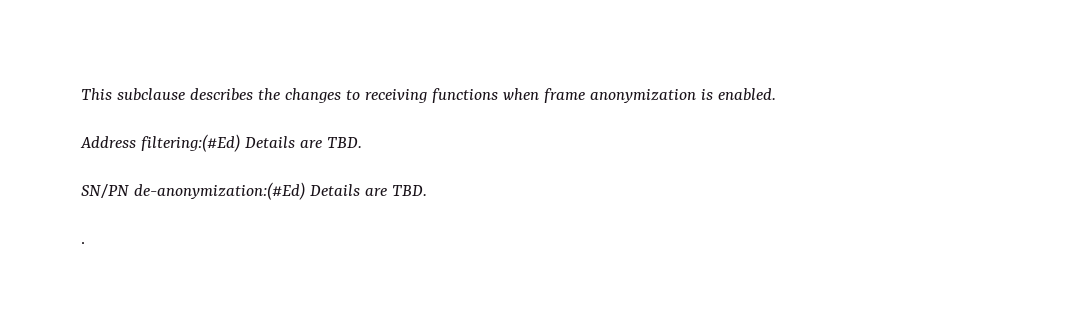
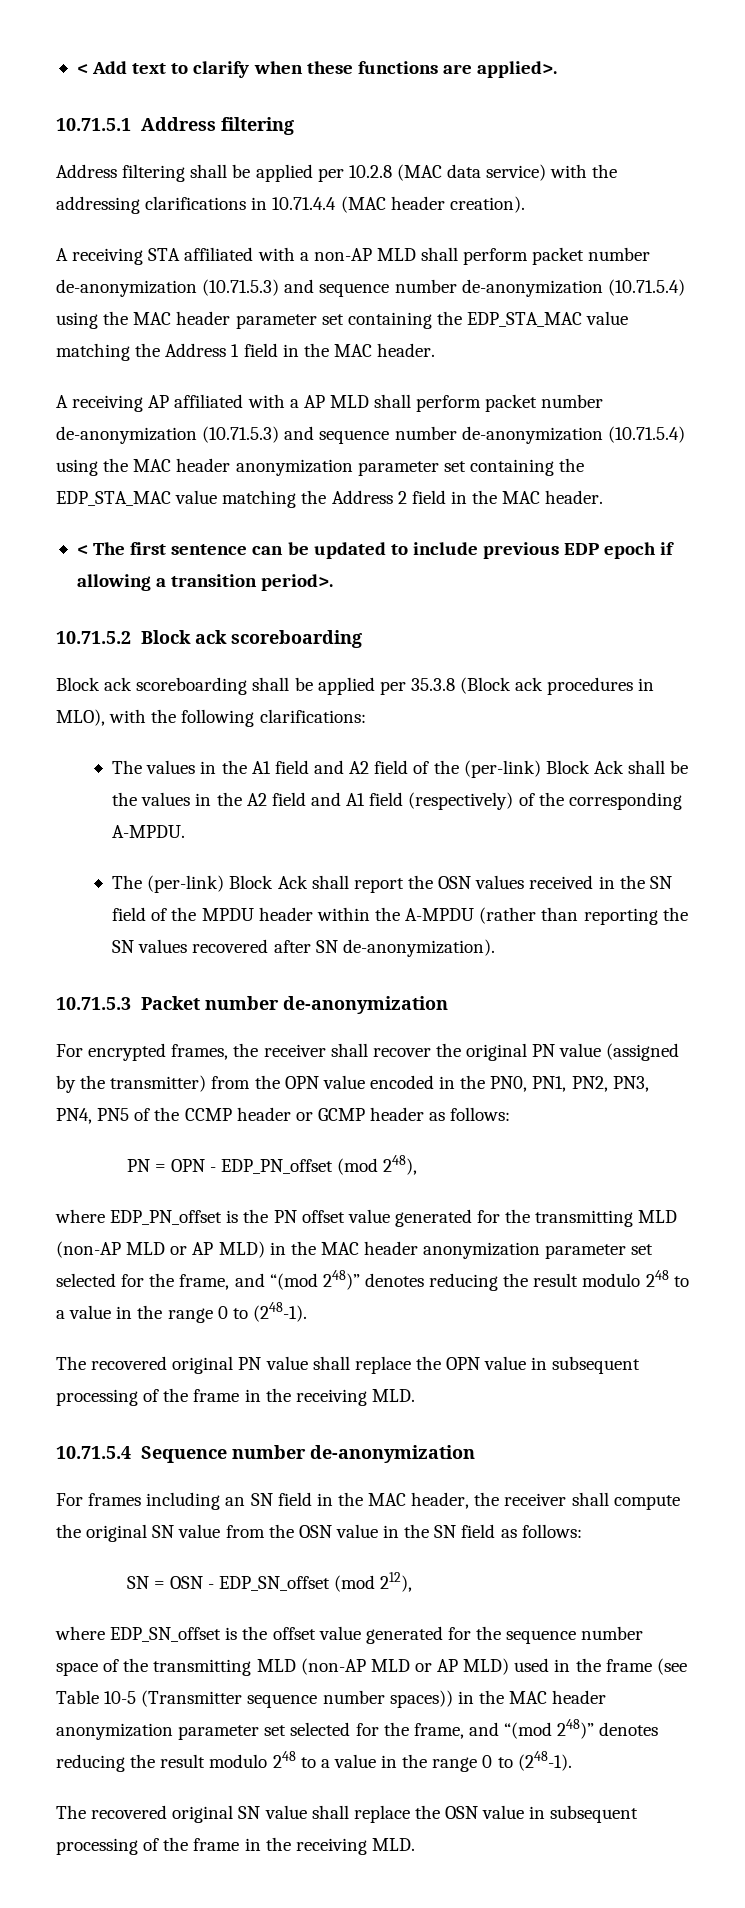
[81,88,776,103] [80,134,362,152] [81,182,427,200] [81,242,85,244] This subclause describes the changes to receiving functions when frame anonymization is enabled. // Address filtering:(#Ed) Details are TBD. // SN/PN de-anonymization:(#Ed) Details are TBD. // . -> [76,61,558,78] [56,117,294,135] [56,164,618,182] [56,196,525,214] [56,247,651,265] [56,279,685,297] [56,311,629,329] [56,343,436,361] [56,394,604,412] [56,426,685,444] [56,458,585,476] [56,490,604,508] [76,542,675,559] [76,574,334,591] [56,630,362,648] [56,677,655,695] [56,709,366,727] [112,760,689,778] [112,792,682,810] [112,825,186,838] [112,875,672,893] [112,907,688,925] [112,939,495,957] [56,996,448,1014] [56,1043,680,1061] [56,1075,649,1093] [56,1107,511,1124] [126,1155,418,1175] [55,1209,678,1227] [56,1241,654,1259] [56,1270,689,1291] [56,1302,307,1323] [56,1356,641,1374] [56,1388,415,1406] [56,1445,475,1463] [56,1492,680,1510] [56,1524,582,1542] [126,1572,413,1592] [55,1626,644,1644] [56,1658,687,1676] [56,1690,607,1708] [56,1719,659,1740] [56,1751,572,1772] [56,1805,639,1823] [56,1837,415,1855] < Add text to clarify when these functions are applied>. // 10.71.5.1 Address filtering // Address filtering shall be applied per 10.2.8 (MAC data service) with the addressing clarifications in 10.71.4.4 (MAC header creation). // A receiving STA affiliated with a non-AP MLD shall perform packet number de-anonymization (10.71.5.3) and sequence number de-anonymization (10.71.5.4) using the MAC header parameter set containing the EDP_STA_MAC value matching the Address 1 field in the MAC header. // A receiving AP affiliated with a AP MLD shall perform packet number de-anonymization (10.71.5.3) and sequence number de-anonymization (10.71.5.4) using the MAC header anonymization parameter set containing the EDP_STA_MAC value matching the Address 2 field in the MAC header. // < The first sentence can be updated to include previous EDP epoch if allowing a transition period>. // 10.71.5.2 Block ack scoreboarding // Block ack scoreboarding shall be applied per 35.3.8 (Block ack procedures in MLO), with the following clarifications: // The values in the A1 field and A2 field of the (per-link) Block Ack shall be the values in the A2 field and A1 field (respectively) of the corresponding A-MPDU. // The (per-link) Block Ack shall report the OSN values received in the SN field of the MPDU header within the A-MPDU (rather than reporting the SN values recovered after SN de-anonymization). // 10.71.5.3 Packet number de-anonymization // For encrypted frames, the receiver shall recover the original PN value (assigned by the transmitter) from the OPN value encoded in the PN0, PN1, PN2, PN3, PN4, PN5 of the CCMP header or GCMP header as follows: // PN = OPN - EDP_PN_offset (mod 248), // where EDP_PN_offset is the PN offset value generated for the transmitting MLD (non-AP MLD or AP MLD) in the MAC header anonymization parameter set selected for the frame, and “(mod 248)” denotes reducing the result modulo 248 to a value in the range 0 to (248-1). // The recovered original PN value shall replace the OPN value in subsequent processing of the frame in the receiving MLD. // 10.71.5.4 Sequence number de-anonymization // For frames including an SN field in the MAC header, the receiver shall compute the original SN value from the OSN value in the SN field as follows: // SN = OSN - EDP_SN_offset (mod 212), // where EDP_SN_offset is the offset value generated for the sequence number space of the transmitting MLD (non-AP MLD or AP MLD) used in the frame (see Table 10-5 (Transmitter sequence number spaces)) in the MAC header anonymization parameter set selected for the frame, and “(mod 248)” denotes reducing the result modulo 248 to a value in the range 0 to (248-1). // The recovered original SN value shall replace the OSN value in subsequent processing of the frame in the receiving MLD.

